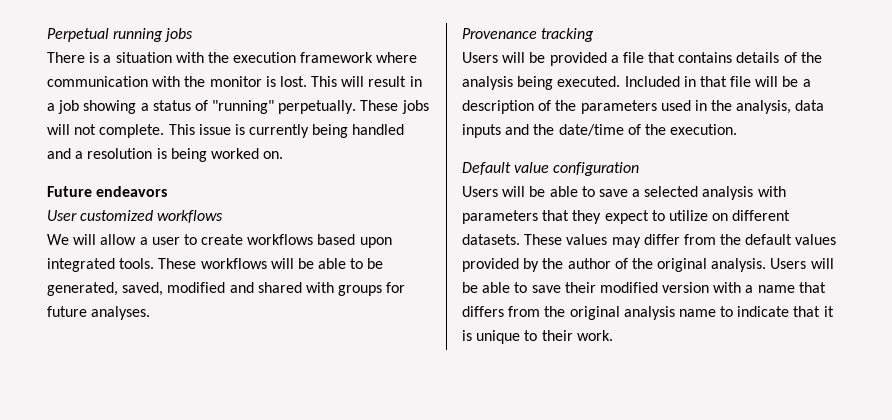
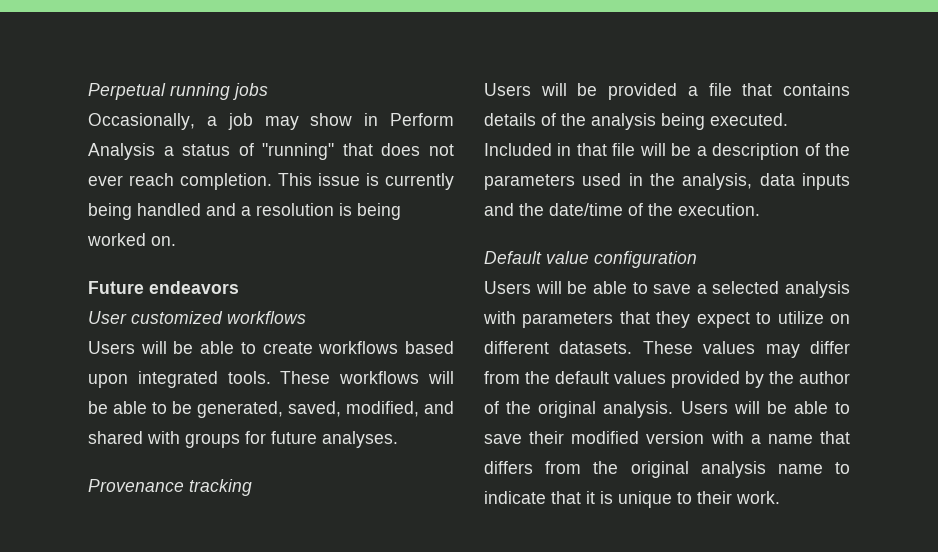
[47,52,418,63] [47,76,422,87] [47,100,429,114] [47,124,165,138] There is a situation with the execution framework where communication with the monitor is lost. This will result in a job showing a status of "running" perpetually. These jobs will not complete. -> [88,113,454,130] [88,143,454,160] [88,173,272,190] Occasionally, a job may show in Perform Analysis a status of "running" that does not ever reach completion.
[47,234,180,245] We will allow a user -> [88,341,235,354] Users will be able
[167,282,226,293] modified -> [346,401,419,417] modified,

